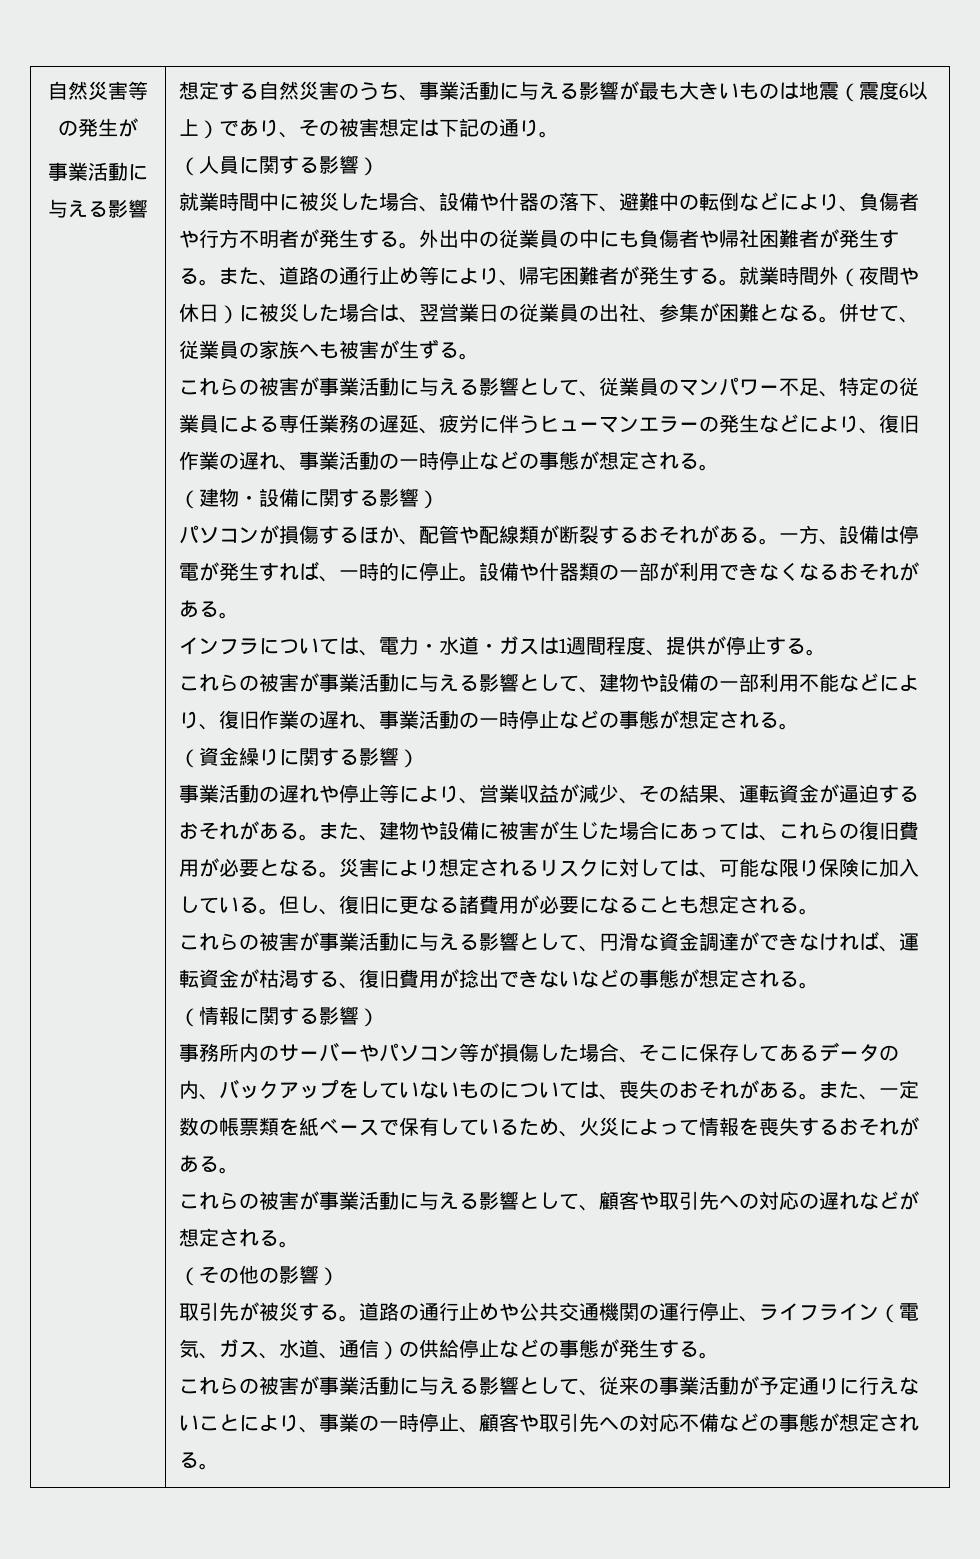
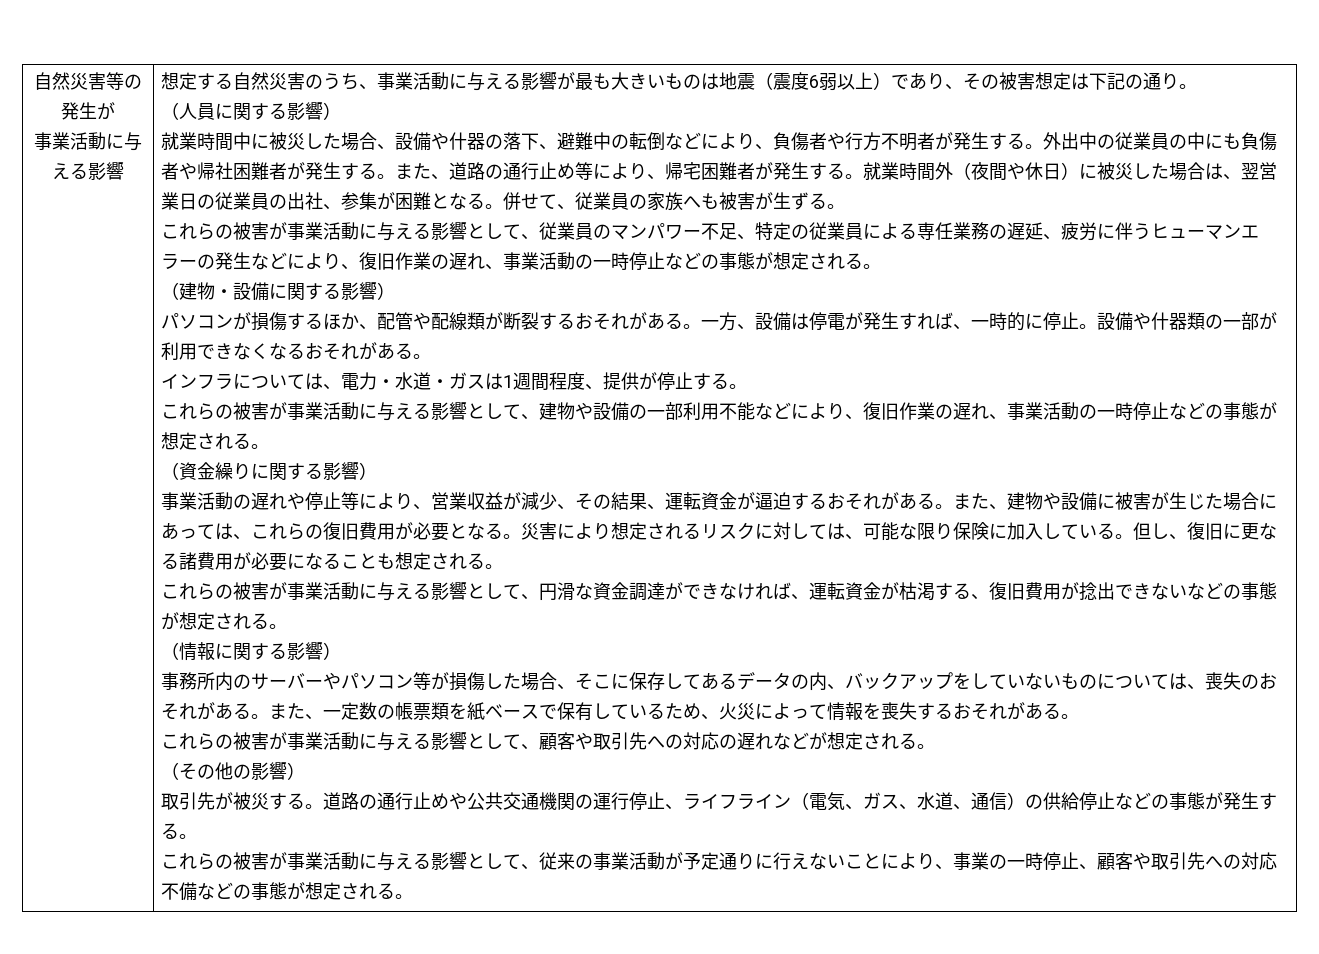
(908, 90) none -> [818,73,837,91] 弱

